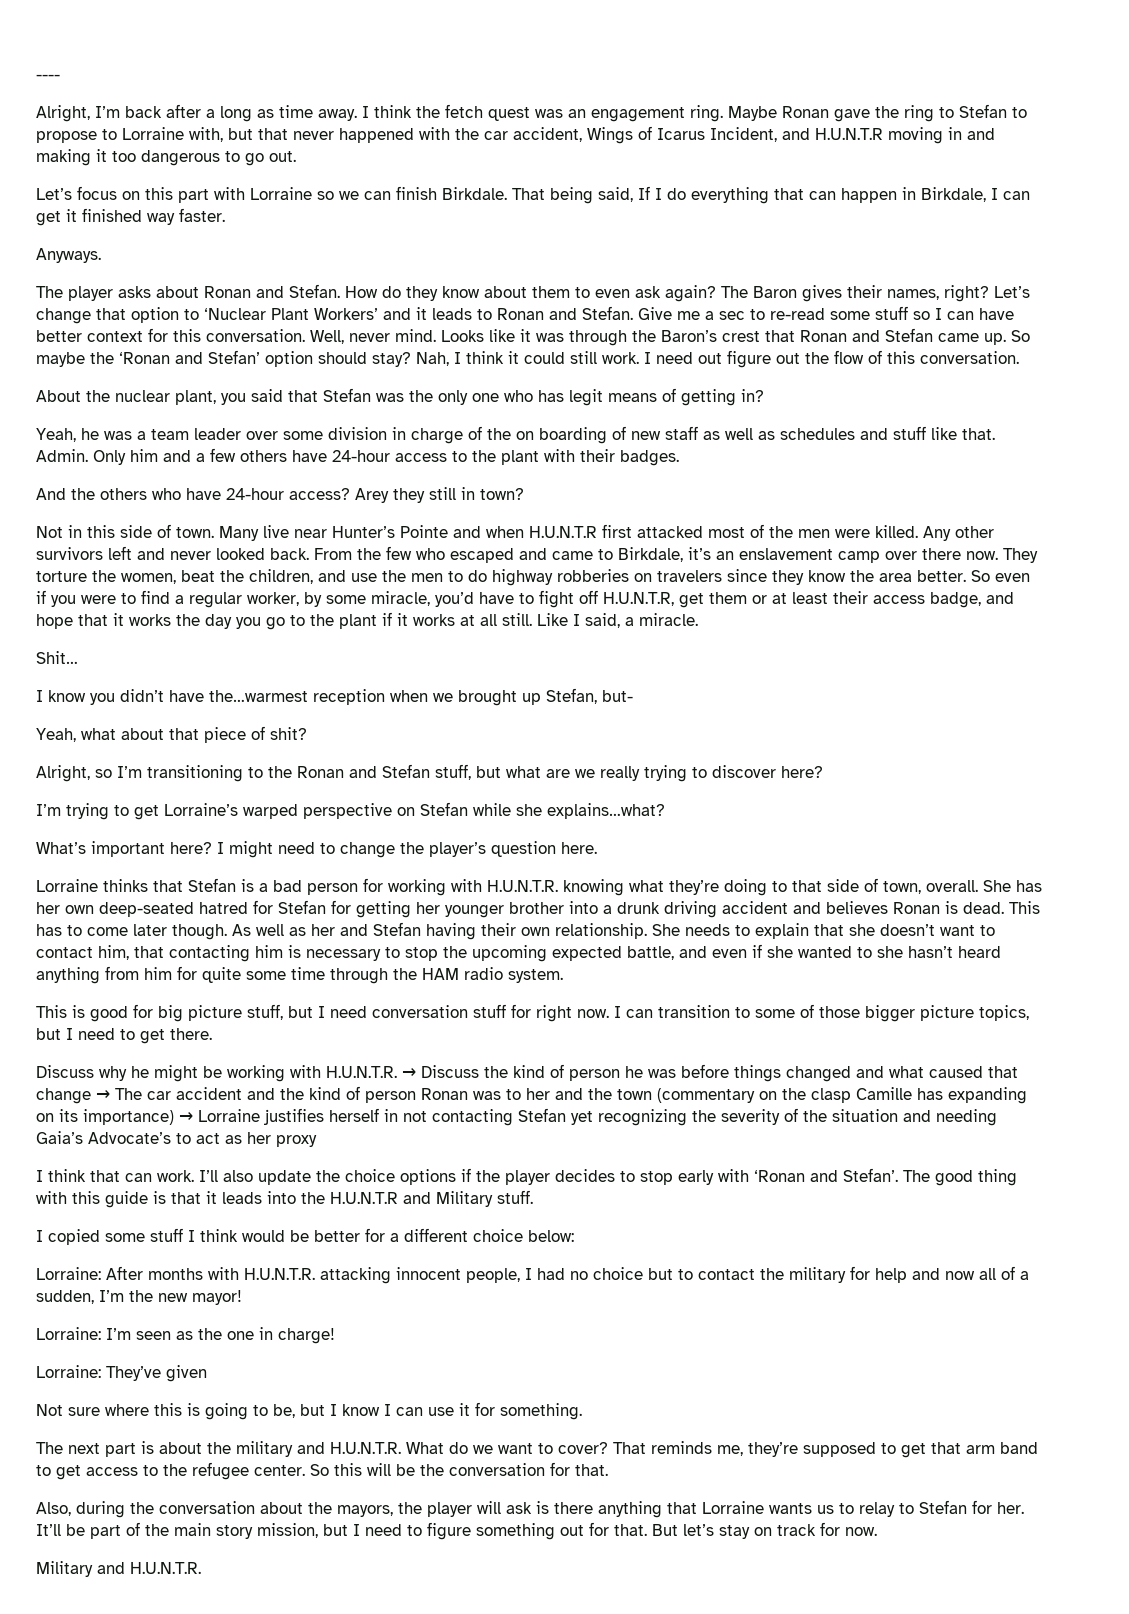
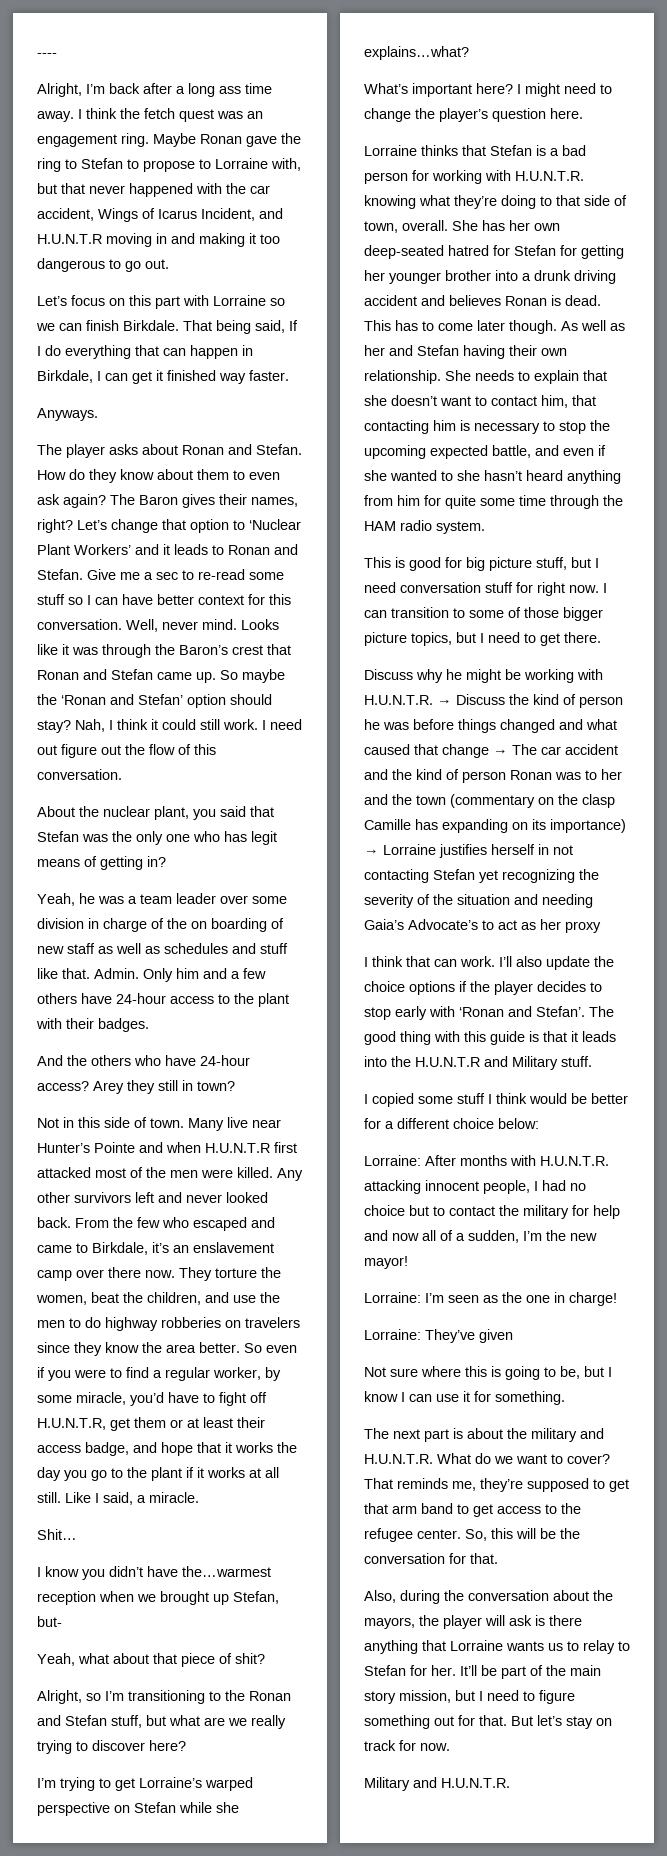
[257,109,274,118] as -> [219,86,241,94] ass
[310,1464,329,1476] So -> [465,1529,487,1541] So,

